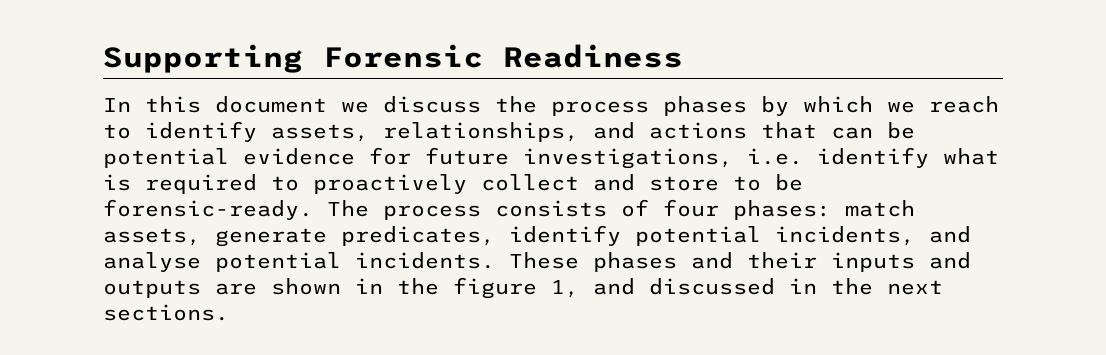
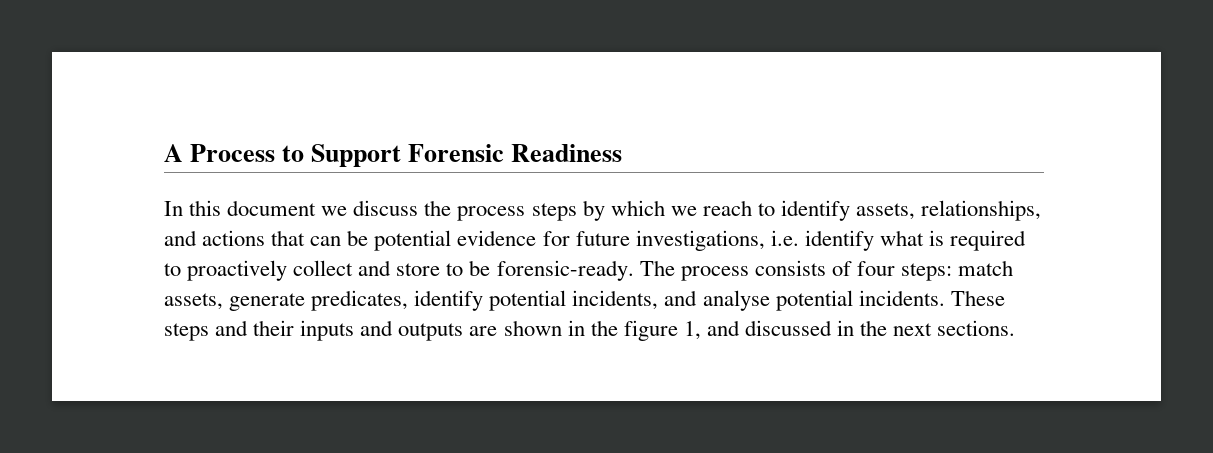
[103,44,303,73] Supporting -> [164,144,402,167] A Process to Support
[663,96,747,116] phases -> [531,203,577,221] steps
[733,200,831,220] phases: -> [900,263,952,281] steps:
[593,252,677,272] phases -> [164,323,209,341] steps

